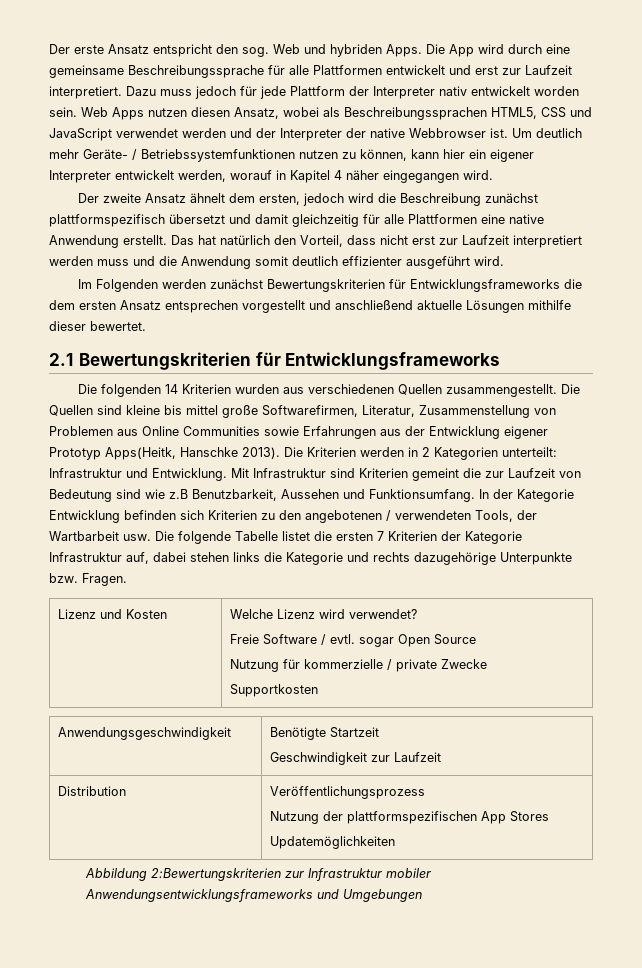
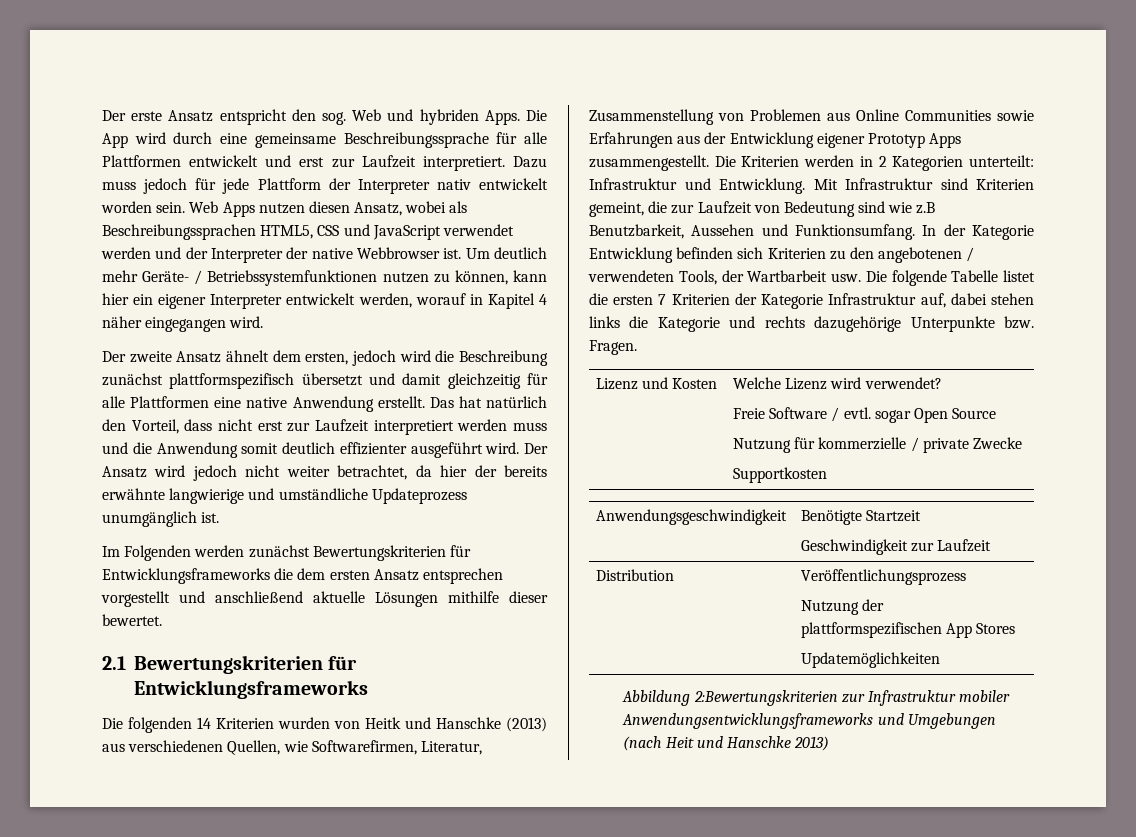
(504, 261) none -> [524,443,548,454] [102,465,547,481] [102,488,467,504] [102,511,220,527] Der Ansatz wird jedoch nicht weiter betrachtet, da hier der bereits erwähnte langwierige und umständliche Updateprozess unumgänglich ist.
[283,384,581,397] [49,405,258,418] aus verschiedenen Quellen zusammengestellt. Die Quellen sind kleine bis mittel große -> [334,717,547,732] [102,740,308,755] von Heitk und Hanschke (2013) aus verschiedenen Quellen, wie
[105,447,280,460] Apps(Heitk, Hanschke 2013). -> [929,133,962,148] [589,155,709,171] Apps zusammengestellt.
[412,468,459,481] gemeint -> [589,202,644,217] gemeint,
(422, 895) none -> [623,736,830,751] (nach Heit und Hanschke 2013)

